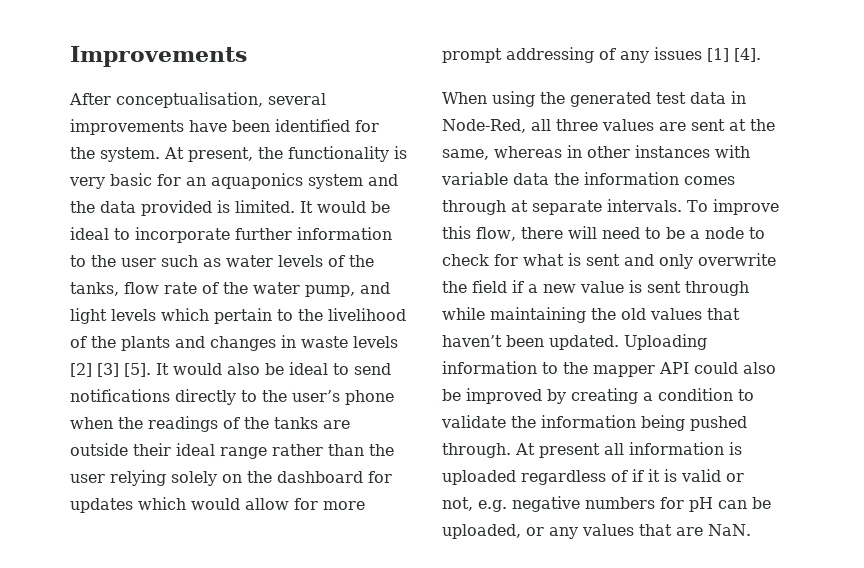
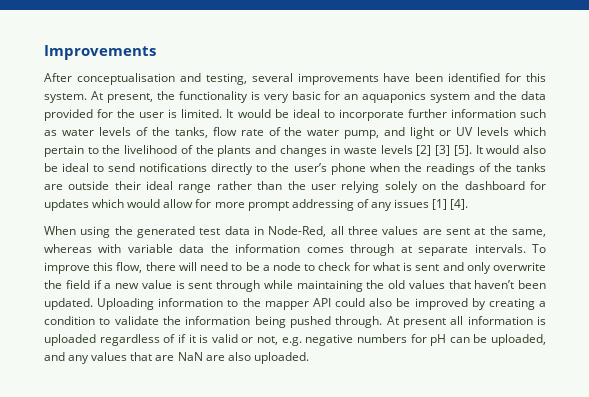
[116,92,263,108] conceptualisation, -> [76,73,247,85] conceptualisation and testing,
[70,147,95,159] the -> [525,73,546,82] this
(212, 208) none -> [97,109,165,118] for the user
[70,255,156,267] to the user -> (516, 113) none
(107, 316) none -> [439,127,474,136] or UV
[567,145,710,158] in other instances -> (92, 248) none
[526,527,544,536] or -> [44,352,65,361] and
[708,524,751,536] NaN. -> [177,352,309,364] NaN are also uploaded.

